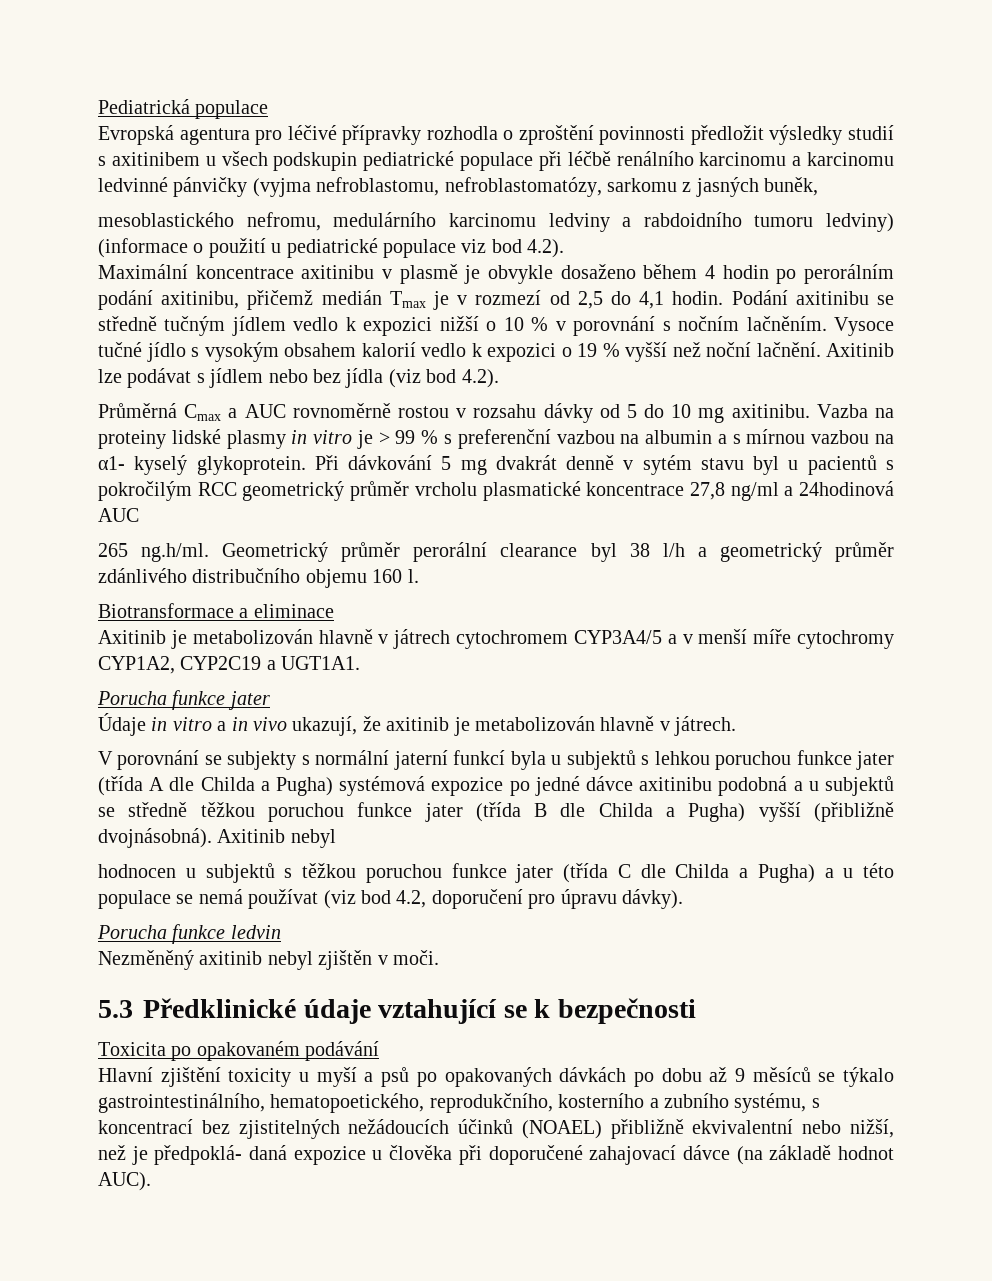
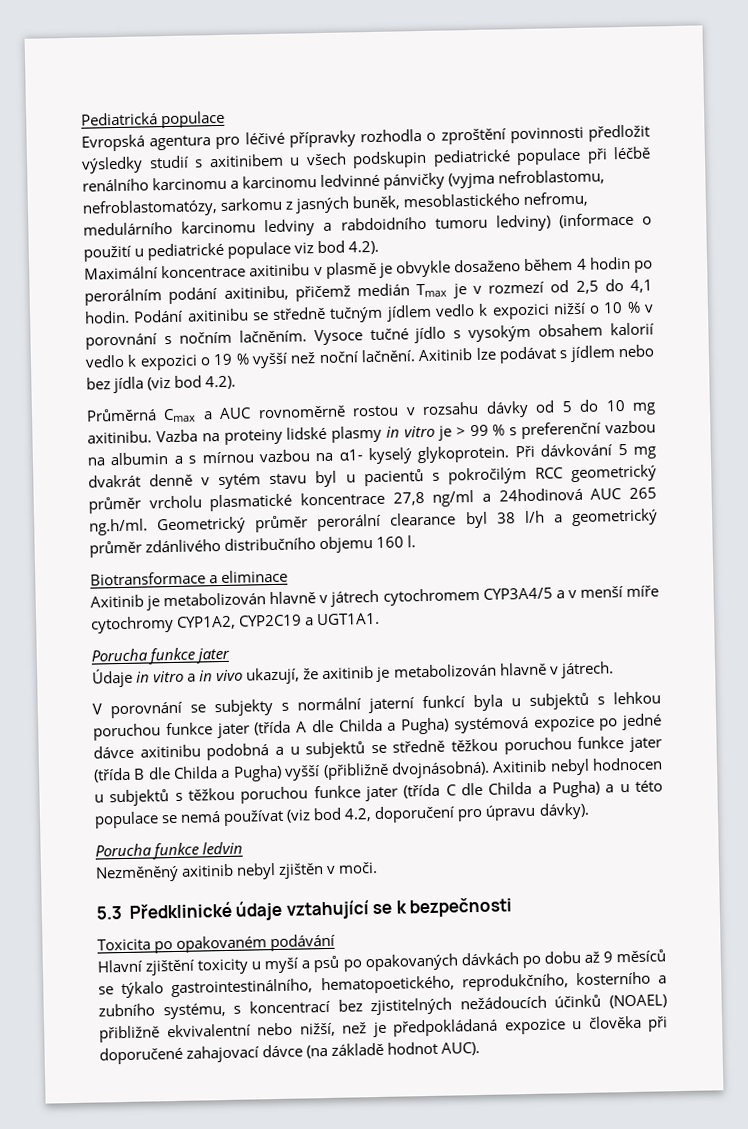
(819, 186) // -> (402, 203) none
(139, 515) // -> (623, 494) none
(336, 838) // -> (590, 767) none
[154,1145,288,1165] předpoklá- daná -> [393,1018,498,1037] předpokládaná

